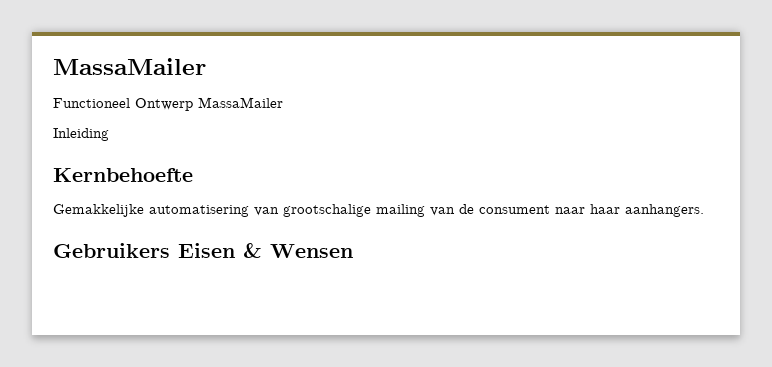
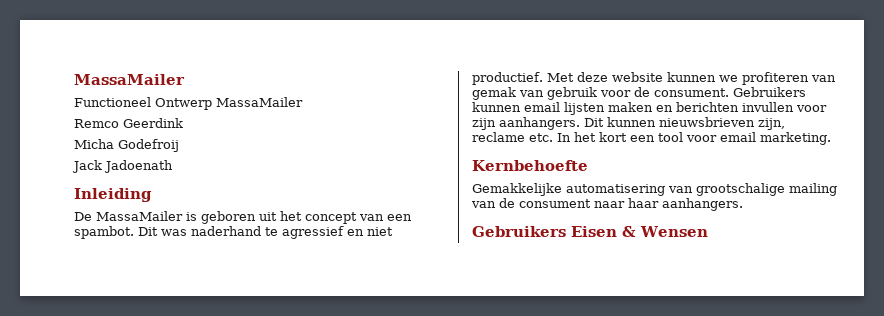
[53,128,109,141] Inleiding -> [74,118,183,128] [74,139,179,152] [72,160,173,173] [74,188,152,202] [74,211,412,224] [74,226,393,239] [472,72,836,85] [472,87,806,100] [472,102,827,115] [472,117,785,130] [472,132,831,145] Remco Geerdink // Micha Godefroij // Jack Jadoenath // Inleiding // De MassaMailer is geboren uit het concept van een spambot. Dit was naderhand te agressief en niet productief. Met deze website kunnen we profiteren van gemak van gebruik voor de consument. Gebruikers kunnen email lijsten maken en berichten invullen voor zijn aanhangers. Dit kunnen nieuwsbrieven zijn, reclame etc. In het kort een tool voor email marketing.

